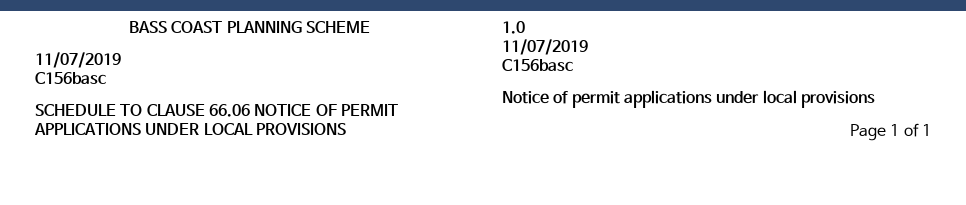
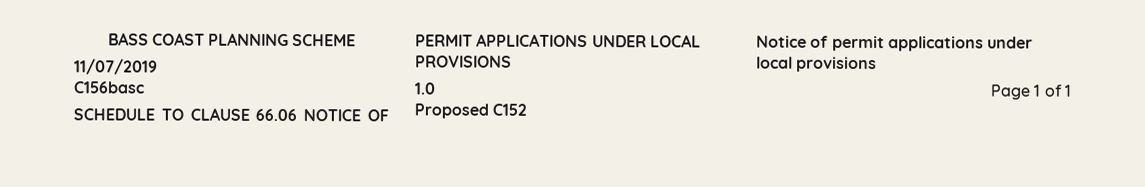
[502,39,588,55] [502,59,573,71] 11/07/2019 // C156basc -> [414,103,528,119] Proposed C152

